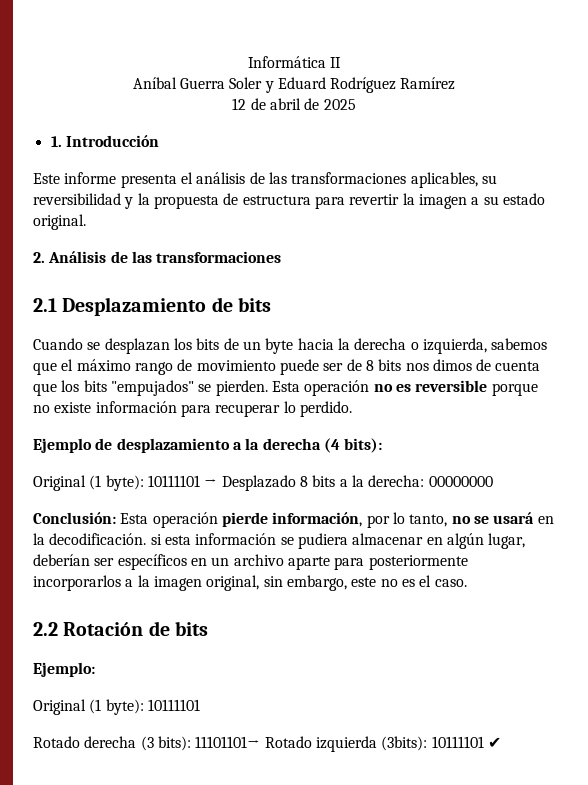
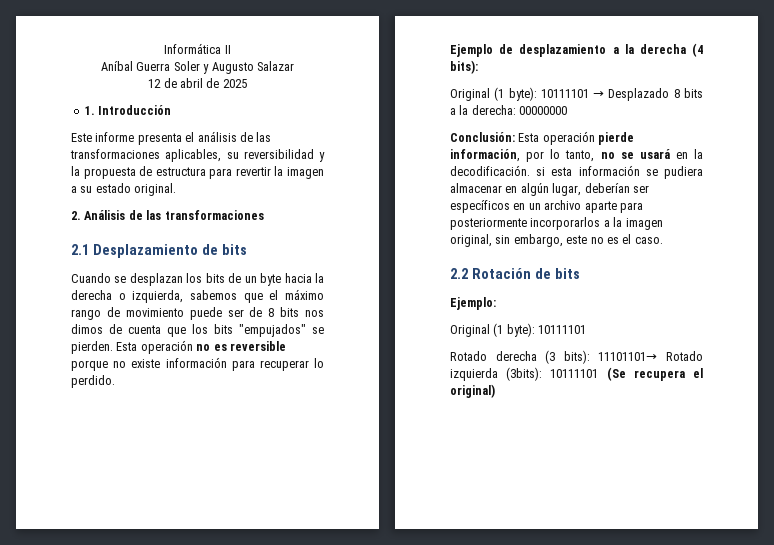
[277,77,456,93] Eduard Rodríguez Ramírez -> [211,61,294,74] Augusto Salazar
[487,737,501,748] ✔ -> [606,367,703,381] [450,384,495,398] (Se recupera el original)

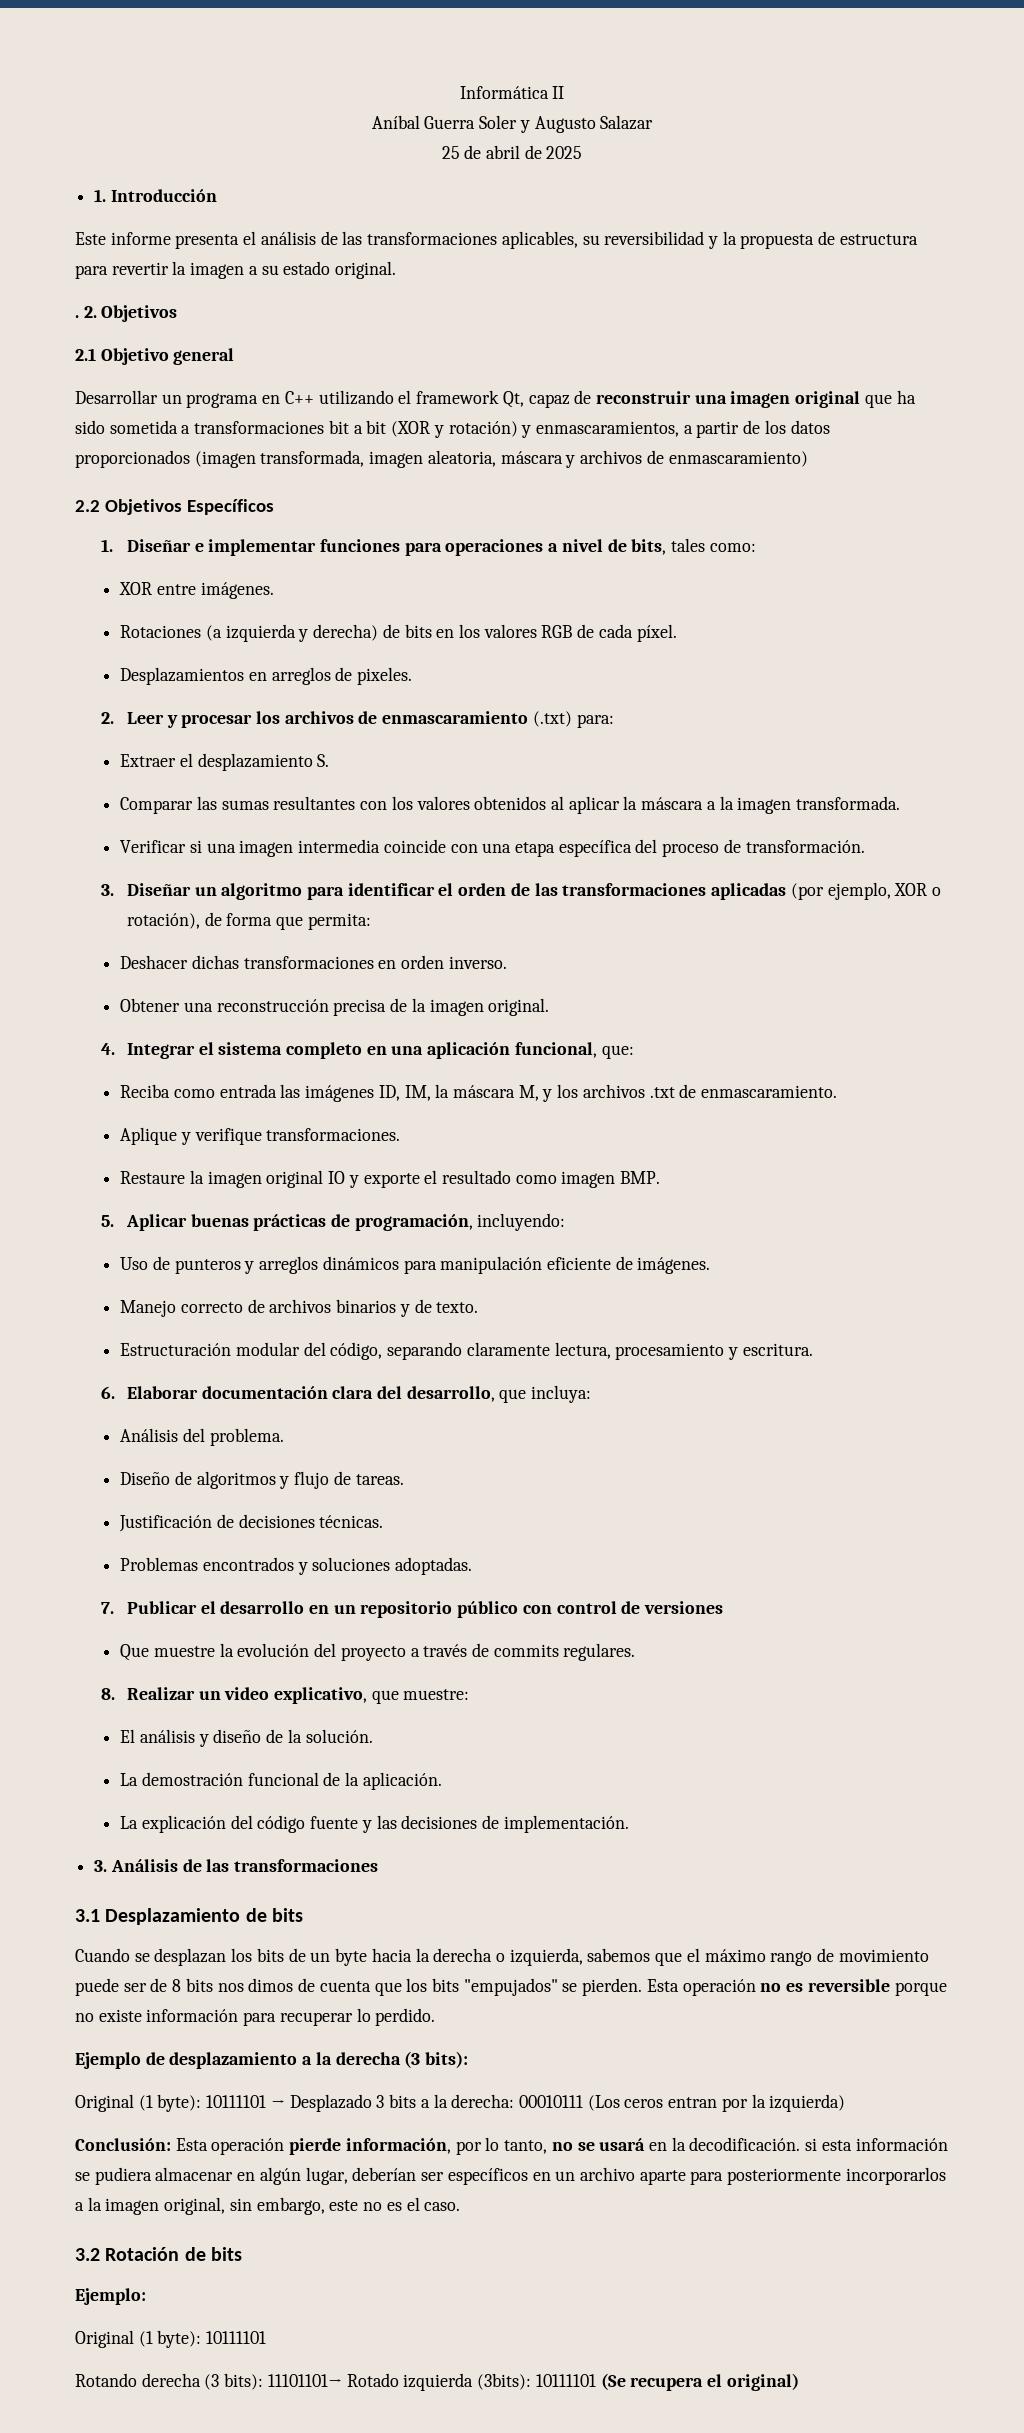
[148,79,162,88] 12 -> [441,146,460,159] 25
[71,211,81,220] 2. -> [75,305,178,322] [75,348,235,365] [75,390,916,408] [75,420,830,438] [75,450,808,468] [75,499,274,515] [100,538,756,556] [119,582,274,599] [120,624,677,642] [120,667,413,685] [100,711,614,728] [120,753,330,771] [120,796,901,814] [120,839,865,857] [100,882,941,900] [126,912,371,930] [120,955,507,969] [120,998,550,1016] [100,1042,634,1059] [120,1084,838,1102] [120,1127,401,1145] [120,1170,661,1188] [100,1213,566,1231] [120,1256,711,1274] [120,1299,479,1317] [120,1342,813,1360] [100,1385,592,1403] [120,1428,284,1446] [120,1471,404,1489] [119,1514,384,1532] [120,1557,473,1575] [100,1601,724,1618] [120,1643,636,1661] [100,1687,470,1704] [120,1729,373,1747] [120,1772,442,1790] [120,1815,629,1833] [94,1860,108,1872] . 2. Objetivos // 2.1 Objetivo general // Desarrollar un programa en C++ utilizando el framework Qt, capaz de reconstruir una imagen original que ha sido sometida a transformaciones bit a bit (XOR y rotación) y enmascaramientos, a partir de los datos proporcionados (imagen transformada, imagen aleatoria, máscara y archivos de enmascaramiento) // 2.2 Objetivos Específicos // 1. Diseñar e implementar funciones para operaciones a nivel de bits, tales como: // XOR entre imágenes. // Rotaciones (a izquierda y derecha) de bits en los valores RGB de cada píxel. // Desplazamientos en arreglos de pixeles. // 2. Leer y procesar los archivos de enmascaramiento (.txt) para: // Extraer el desplazamiento S. // Comparar las sumas resultantes con los valores obtenidos al aplicar la máscara a la imagen transformada. // Verificar si una imagen intermedia coincide con una etapa específica del proceso de transformación. // 3. Diseñar un algoritmo para identificar el orden de las transformaciones aplicadas (por ejemplo, XOR o rotación), de forma que permita: // Deshacer dichas transformaciones en orden inverso. // Obtener una reconstrucción precisa de la imagen original. // 4. Integrar el sistema completo en una aplicación funcional, que: // Reciba como entrada las imágenes ID, IM, la máscara M, y los archivos .txt de enmascaramiento. // Aplique y verifique transformaciones. // Restaure la imagen original IO y exporte el resultado como imagen BMP. // 5. Aplicar buenas prácticas de programación, incluyendo: // Uso de punteros y arreglos dinámicos para manipulación eficiente de imágenes. // Manejo correcto de archivos binarios y de texto. // Estructuración modular del código, separando claramente lectura, procesamiento y escritura. // 6. Elaborar documentación clara del desarrollo, que incluya: // Análisis del problema. // Diseño de algoritmos y flujo de tareas. // Justificación de decisiones técnicas. // Problemas encontrados y soluciones adoptadas. // 7. Publicar el desarrollo en un repositorio público con control de versiones // Que muestre la evolución del proyecto a través de commits regulares. // 8. Realizar un video explicativo, que muestre: // El análisis y diseño de la solución. // La demostración funcional de la aplicación. // La explicación del código fuente y las decisiones de implementación. // 3.
[71,244,89,255] 2.1 -> [75,1909,100,1922] 3.1
[692,43,703,57] (4 -> [404,2051,421,2068] (3
[673,89,680,98] 8 -> [376,2095,385,2108] 3
[519,106,568,115] 00000000 -> [518,2094,846,2112] 00010111 (Los ceros entran por la izquierda)
[450,268,468,279] 2.2 -> [75,2248,100,2261] 3.2
[450,351,487,361] Rotado -> [75,2373,137,2387] Rotando

